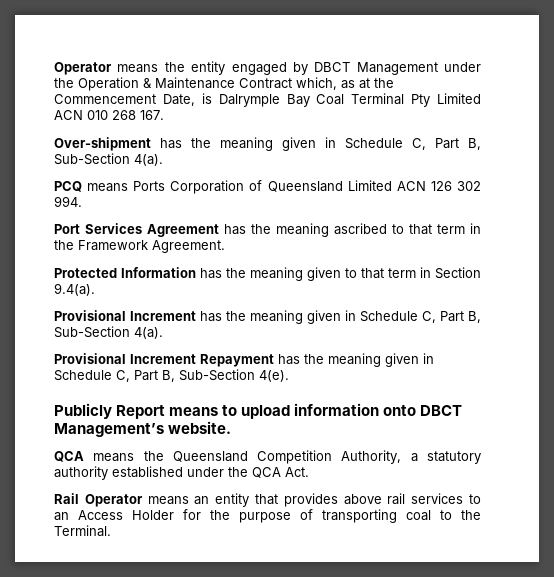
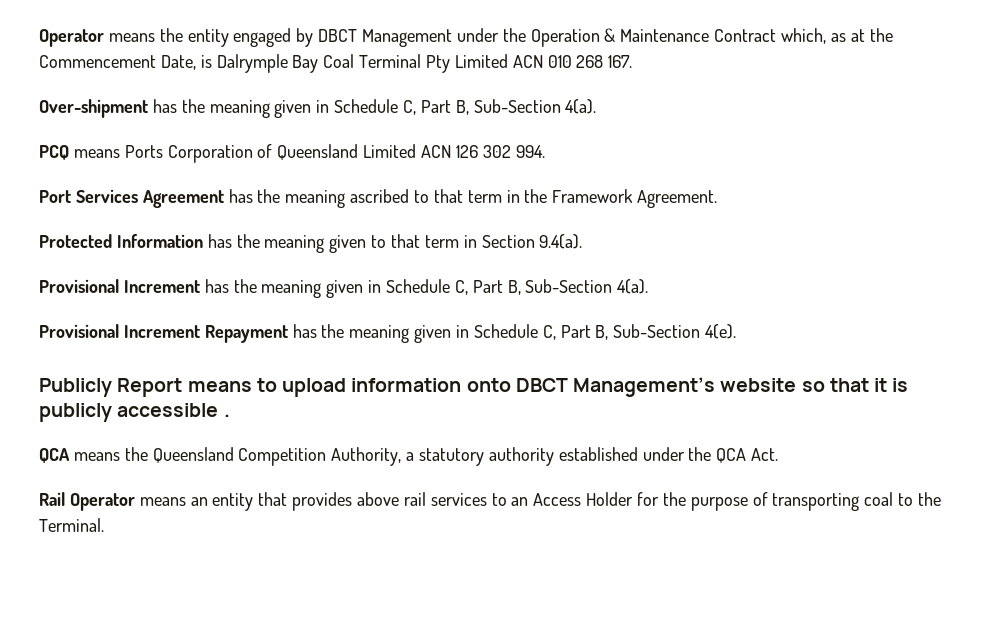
[168,421,232,434] website. -> [720,378,909,392] [39,403,230,422] website so that it is publicly accessible .

